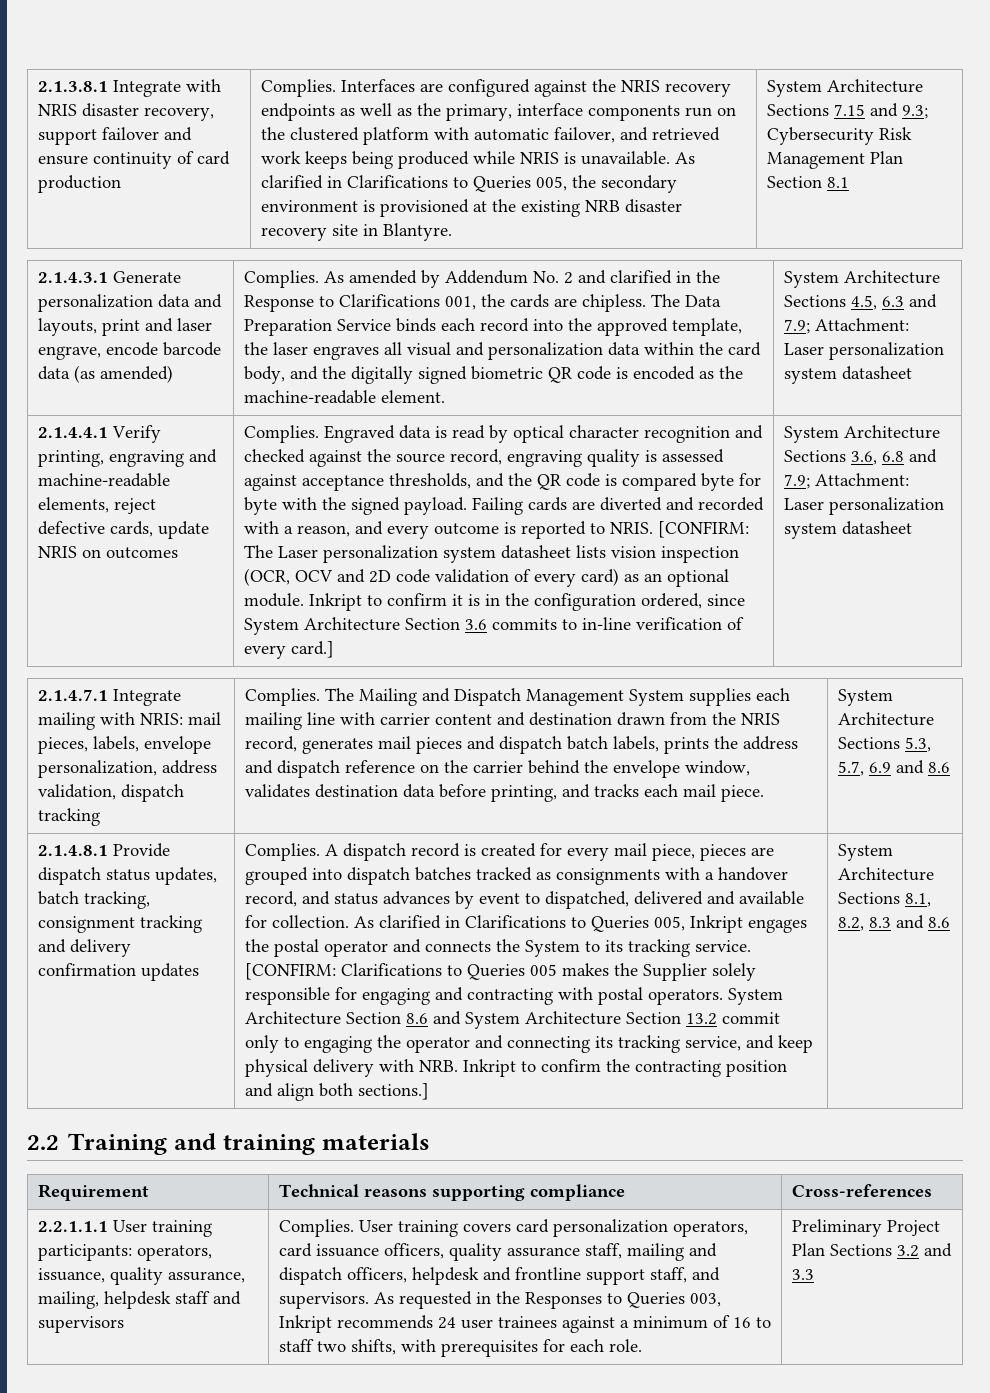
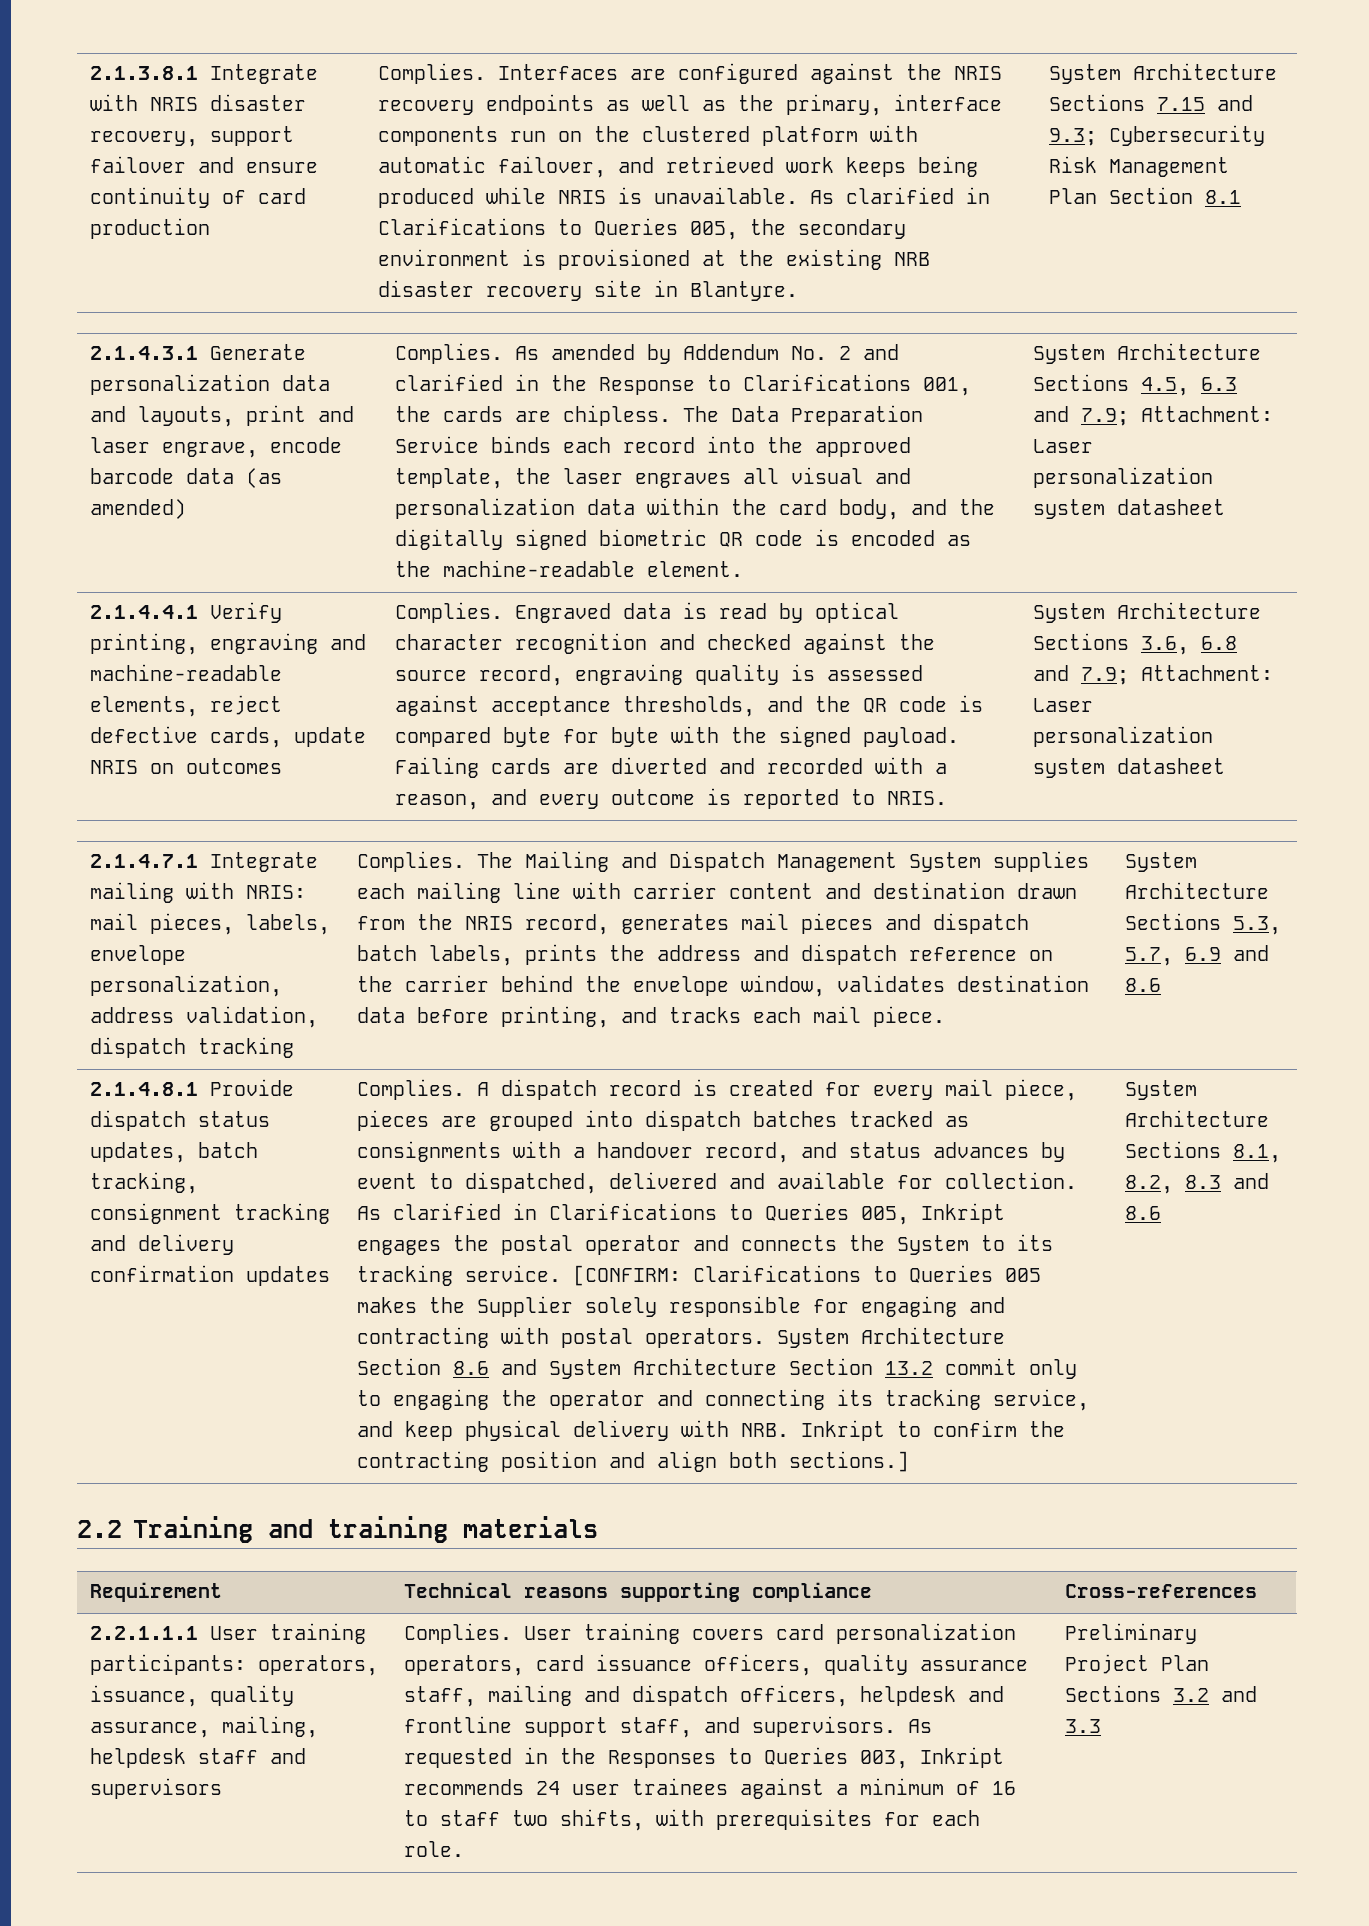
[657,521,749,538] [243,545,739,563] [243,568,729,587] [243,593,745,611] [243,617,744,635] [243,641,334,659] [CONFIRM: The Laser personalization system datasheet lists vision inspection (OCR, OCV and 2D code validation of every card) as an optional module. Inkript to confirm it is in the configuration ordered, since System Architecture Section 3.6 commits to in-line verification of every card.] -> (947, 798) none

